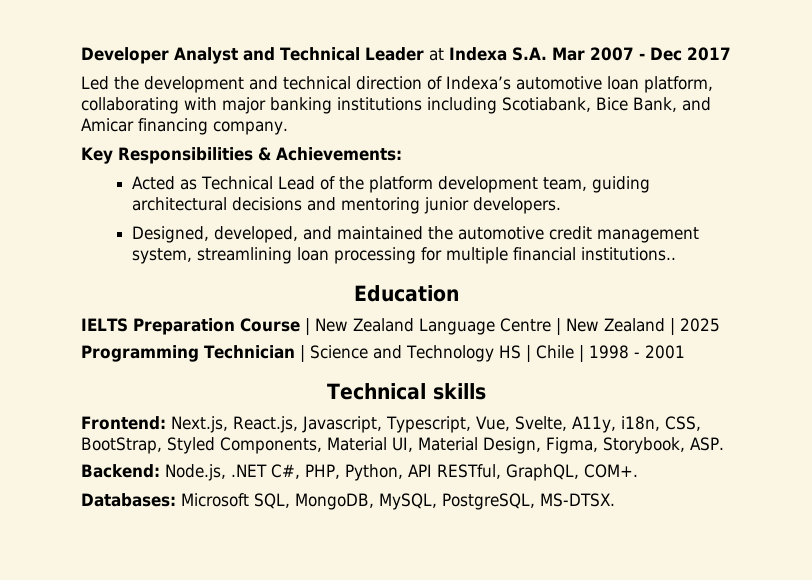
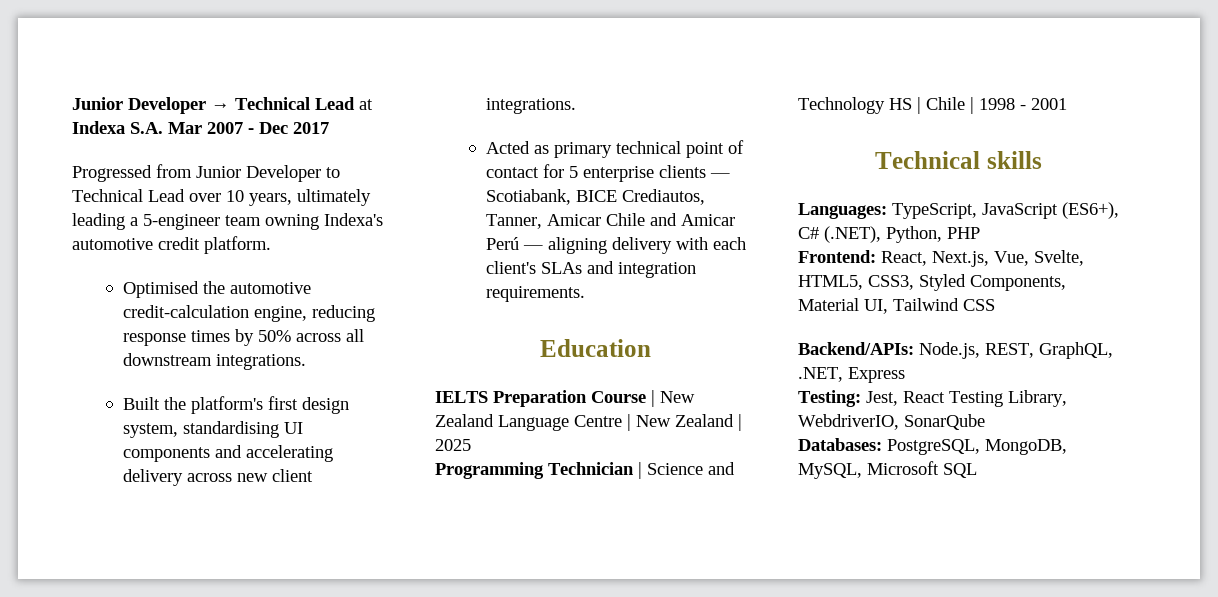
[81,47,424,64] Developer Analyst and Technical Leader -> [72,97,355,114] Junior Developer → Technical Lead
[81,76,713,93] [81,97,711,114] [81,118,288,135] [81,147,402,164] [131,176,650,193] [131,197,561,214] [131,226,699,243] [131,247,676,264] Led the development and technical direction of Indexa’s automotive loan platform, collaborating with major banking institutions including Scotiabank, Bice Bank, and Amicar financing company. // Key Responsibilities & Achievements: // Acted as Technical Lead of the platform development team, guiding architectural decisions and mentoring junior developers. // Designed, developed, and maintained the automotive credit management system, streamlining loan processing for multiple financial institutions.. -> [72,164,340,182] [72,189,371,206] [72,213,383,230] [72,236,271,254] [123,281,312,298] [123,305,376,322] [123,329,365,346] [123,353,307,370] [123,396,350,414] [123,421,304,438] [123,445,334,462] [123,469,314,486] [486,98,577,114] [486,140,745,158] [486,164,731,182] [486,189,706,205] [486,213,736,229] [486,237,747,254] [486,261,697,278] [486,286,586,302] Progressed from Junior Developer to Technical Lead over 10 years, ultimately leading a 5-engineer team owning Indexa's automotive credit platform. // Optimised the automotive credit-calculation engine, reducing response times by 50% across all downstream integrations. // Built the platform's first design system, standardising UI components and accelerating delivery across new client integrations. // Acted as primary technical point of contact for 5 enterprise clients — Scotiabank, BICE Crediautos, Tanner, Amicar Chile and Amicar Perú — aligning delivery with each client's SLAs and integration requirements.
[81,416,701,433] [81,437,724,454] [81,464,638,481] [81,493,615,510] Frontend: Next.js, React.js, Javascript, Typescript, Vue, Svelte, A11y, i18n, CSS, BootStrap, Styled Components, Material UI, Material Design, Figma, Storybook, ASP. // Backend: Node.js, .NET C#, PHP, Python, API RESTful, GraphQL, COM+. // Databases: Microsoft SQL, MongoDB, MySQL, PostgreSQL, MS-DTSX. -> [798,202,1119,219] [798,226,980,243] [798,250,1084,267] [798,274,1066,291] [798,298,995,314] [798,342,1113,359] [798,367,905,383] [798,390,1067,407] [798,414,985,430] [798,438,1067,455] [798,461,977,479] Languages: TypeScript, JavaScript (ES6+), C# (.NET), Python, PHP // Frontend: React, Next.js, Vue, Svelte, HTML5, CSS3, Styled Components, Material UI, Tailwind CSS // Backend/APIs: Node.js, REST, GraphQL, .NET, Express // Testing: Jest, React Testing Library, WebdriverIO, SonarQube // Databases: PostgreSQL, MongoDB, MySQL, Microsoft SQL

